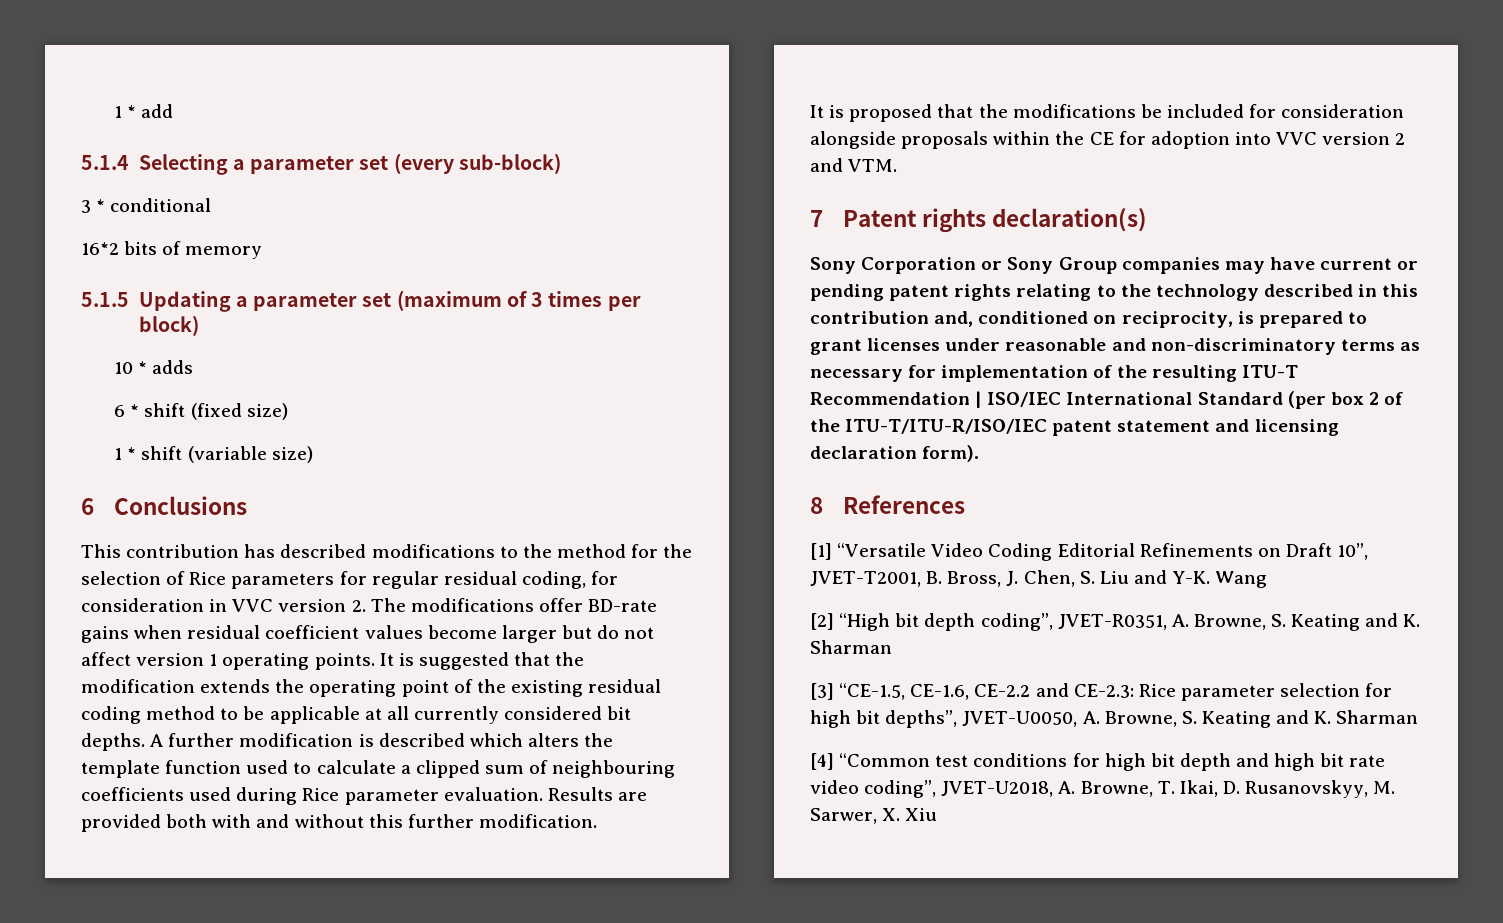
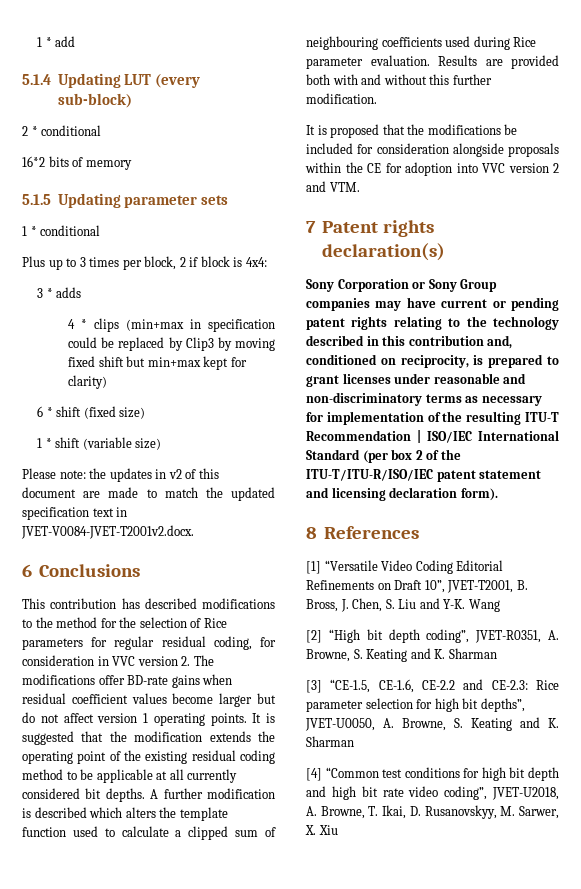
[138,154,389,175] Selecting a parameter set -> [57,73,152,88] Updating LUT
[81,200,91,213] 3 -> [22,126,28,136] 2
[235,290,641,311] [138,315,199,336] [114,360,194,374] a parameter set (maximum of 3 times per block) // 10 * adds -> [124,195,229,208] [22,225,101,236] [22,256,267,270] [37,287,82,298] [68,318,275,332] [68,337,276,351] [68,356,247,370] [68,375,108,389] parameter sets // 1 * conditional // Plus up to 3 times per block, 2 if block is 4x4: // 3 * adds // 4 * clips (min+max in specification could be replaced by Clip3 by moving fixed shift but min+max kept for clarity)
(313, 454) none -> [22,468,219,482] [22,487,275,501] [22,507,128,520] [21,525,194,539] // Please note: the updates in v2 of this document are made to match the updated specification text in JVET-V0084-JVET-T2001v2.docx.

